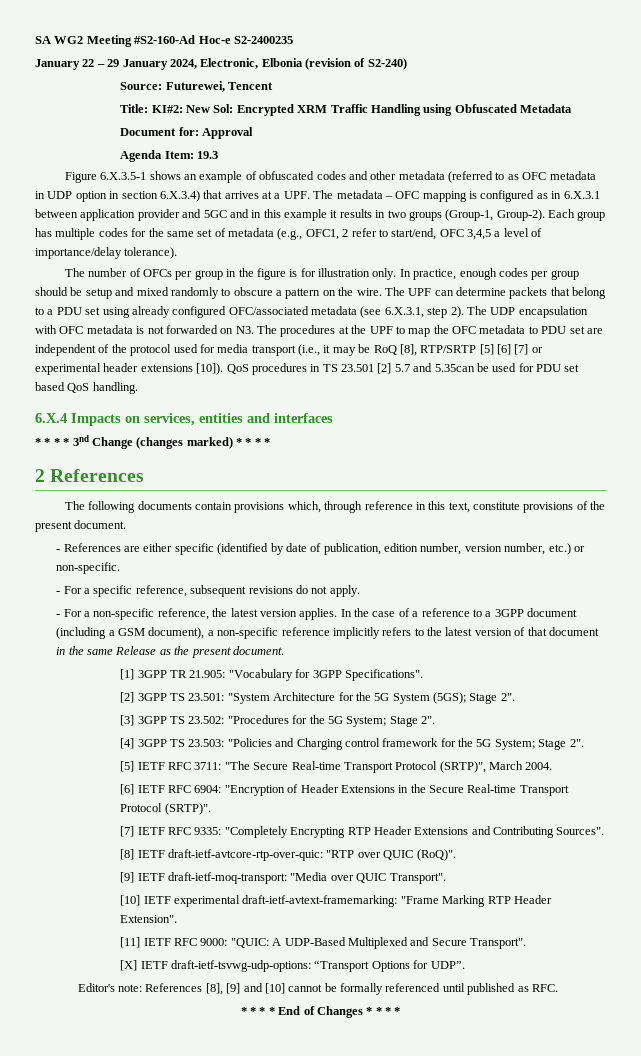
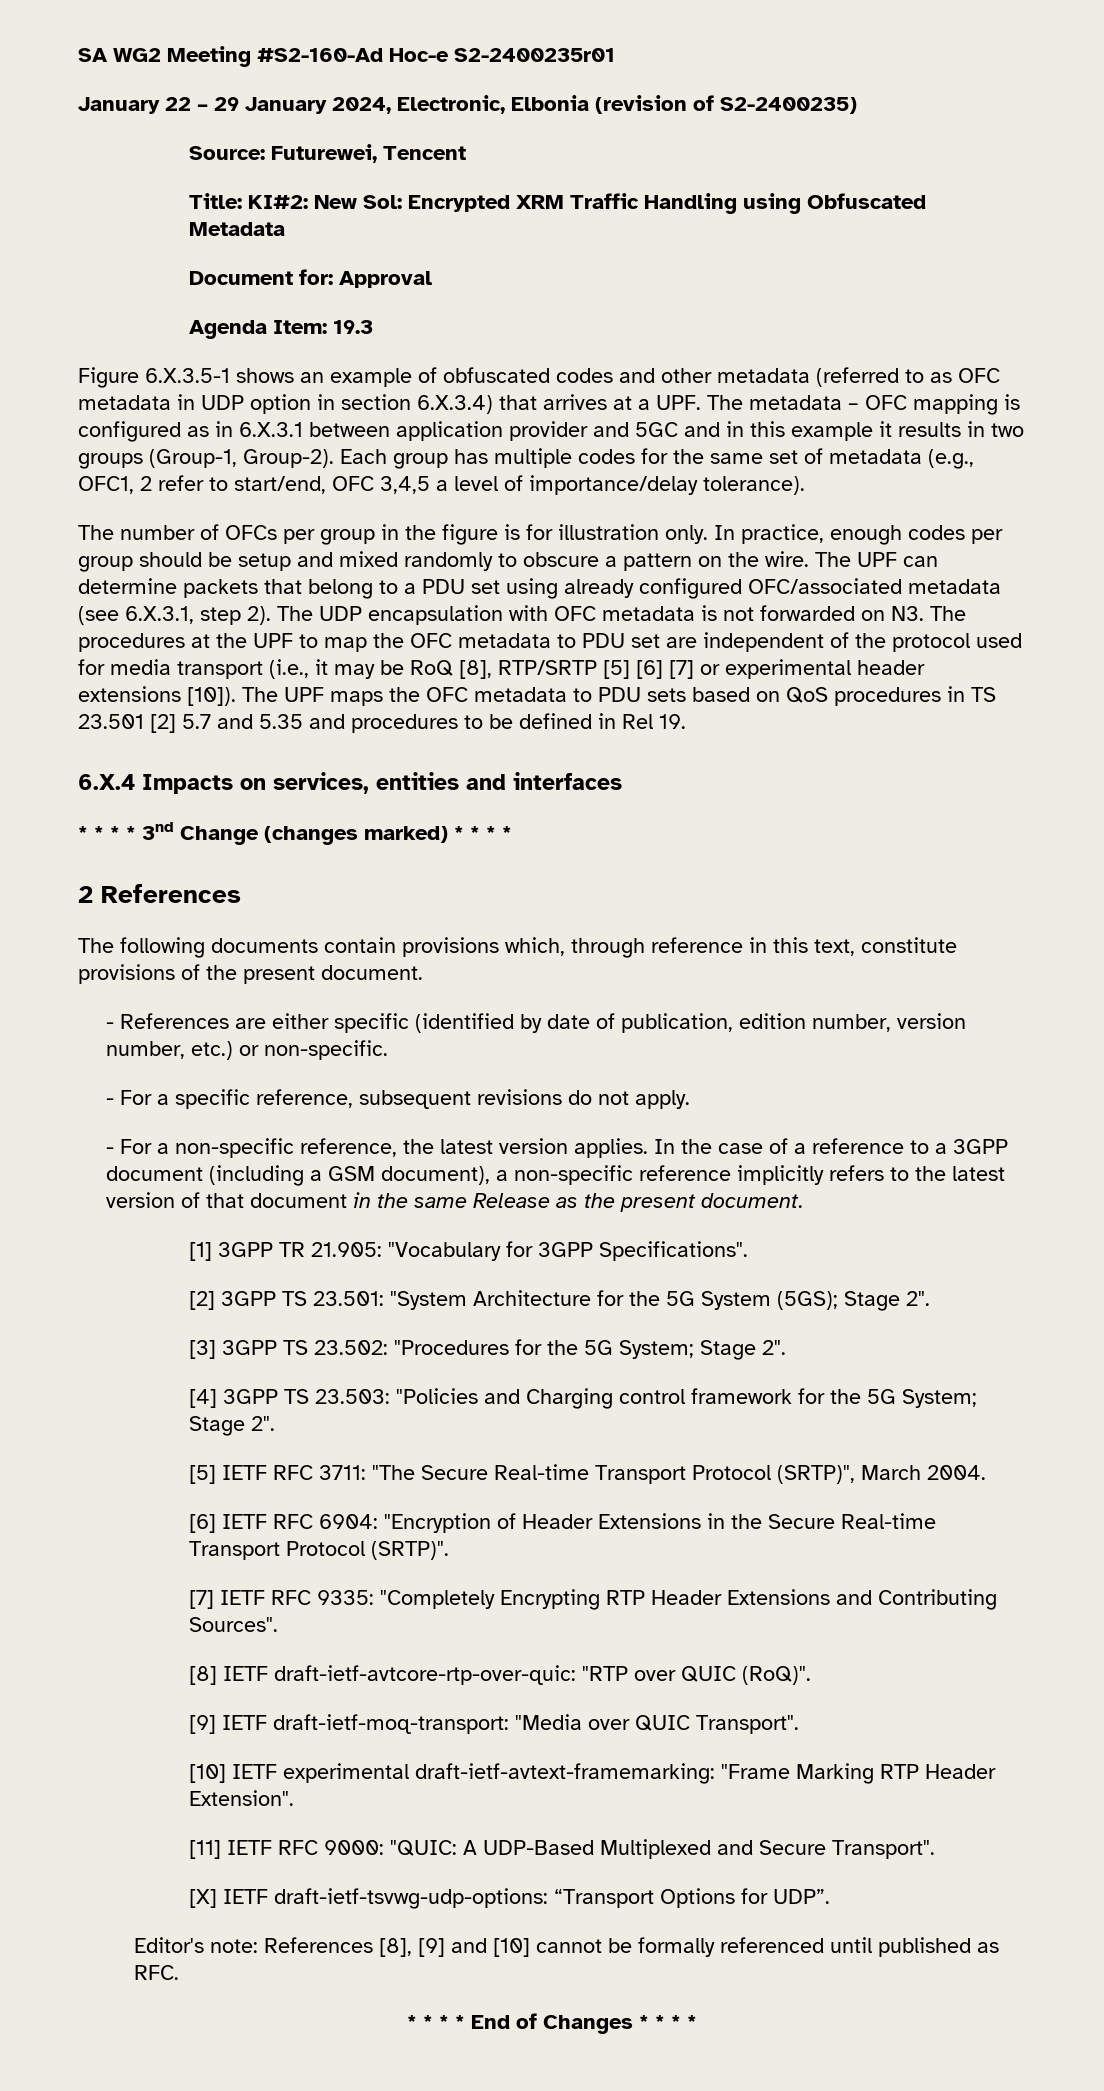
[233,36,293,44] S2-2400235 -> [454,48,615,62] S2-2400235r01
[367,58,407,70] S2-240) -> [720,97,857,114] S2-2400235)
(224, 369) none -> [242,687,780,706] The UPF maps the OFC metadata to PDU sets based on
[434,363,580,372] [35,382,138,394] 5.35can be used for PDU set based QoS handling. -> [259,713,686,733] 5.35 and procedures to be defined in Rel 19.

